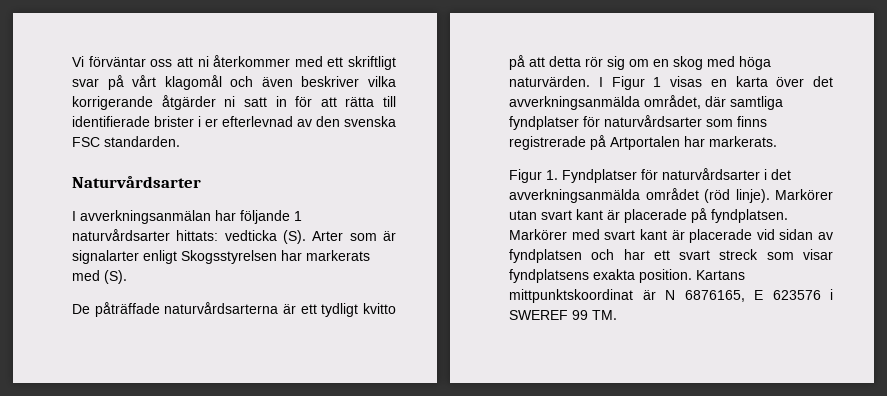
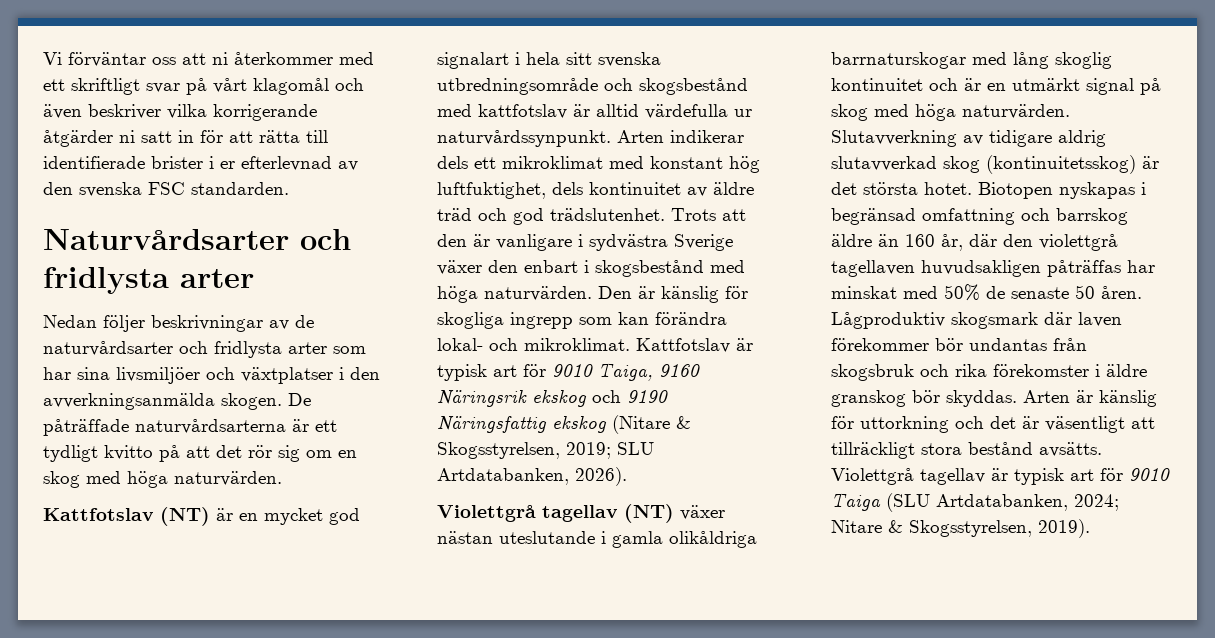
[72,210,302,224] [72,229,396,244] [72,250,370,264] [72,270,127,284] // I avverkningsanmälan har följande 1 naturvårdsarter hittats: vedticka (S). Arter som är signalarter enligt Skogsstyrelsen har markerats med (S). // -> [300,229,351,250] [43,267,254,294] [43,315,314,332] [43,341,366,358] [43,367,380,384] [43,393,282,410] och fridlysta arter // Nedan följer beskrivningar av de naturvårdsarter och fridlysta arter som har sina livsmiljöer och växtplatser i den avverkningsanmälda skogen.
[549,56,581,67] detta -> [216,445,242,458] det
[598,76,833,90] [509,95,783,110] [509,115,767,130] [509,135,777,150] [509,168,791,183] [509,188,833,203] [509,208,788,223] [509,229,833,243] [509,249,833,263] [509,269,745,283] [509,289,833,303] [509,310,617,320] I Figur 1 visas en karta över det avverkningsanmälda området, där samtliga fyndplatser för naturvårdsarter som finns registrerade på Artportalen har markerats. // Figur 1. Fyndplatser för naturvårdsarter i det avverkningsanmälda området (röd linje). Markörer utan svart kant är placerade på fyndplatsen. Markörer med svart kant är placerade vid sidan av fyndplatsen och har ett svart streck som visar fyndplatsens exakta position. Kartans mittpunktskoordinat är N 6876165, E 623576 i SWEREF 99 TM. -> [43,507,360,526] [437,52,661,69] [437,78,748,95] [437,104,752,119] [437,130,744,147] [437,156,760,173] [437,182,754,199] [437,208,746,225] [437,234,733,251] [437,260,745,277] [437,286,748,303] [437,312,727,329] [437,338,753,353] [437,363,700,381] [437,390,668,407] [437,415,691,434] [437,442,654,459] [437,467,627,486] [437,504,725,523] [437,531,757,548] [831,52,1112,69] [831,78,1161,95] [831,104,1070,121] [831,130,1106,147] [831,155,1159,174] [831,182,1146,199] [831,208,1128,225] [831,234,1118,251] [831,260,1155,277] [831,284,1142,301] [831,312,1122,329] [831,338,1087,351] [831,364,1147,381] [831,390,1157,407] [831,416,1155,433] [831,442,1102,459] [831,468,1170,485] [831,493,1119,512] [831,519,1090,538] // Kattfotslav (NT) är en mycket god signalart i hela sitt svenska utbredningsområde och skogsbestånd med kattfotslav är alltid värdefulla ur naturvårdssynpunkt. Arten indikerar dels ett mikroklimat med konstant hög luftfuktighet, dels kontinuitet av äldre träd och god trädslutenhet. Trots att den är vanligare i sydvästra Sverige växer den enbart i skogsbestånd med höga naturvärden. Den är känslig för skogliga ingrepp som kan förändra lokal- och mikroklimat. Kattfotslav är typisk art för 9010 Taiga, 9160 Näringsrik ekskog och 9190 Näringsfattig ekskog (Nitare & Skogsstyrelsen, 2019; SLU Artdatabanken, 2026). // Violettgrå tagellav (NT) växer nästan uteslutande i gamla olikåldriga barrnaturskogar med lång skoglig kontinuitet och är en utmärkt signal på skog med höga naturvärden. Slutavverkning av tidigare aldrig slutavverkad skog (kontinuitetsskog) är det största hotet. Biotopen nyskapas i begränsad omfattning och barrskog äldre än 160 år, där den violettgrå tagellaven huvudsakligen påträffas har minskat med 50% de senaste 50 åren. Lågproduktiv skogsmark där laven förekommer bör undantas från skogsbruk och rika förekomster i äldre granskog bör skyddas. Arten är känslig för uttorkning och det är väsentligt att tillräckligt stora bestånd avsätts. Violettgrå tagellav är typisk art för 9010 Taiga (SLU Artdatabanken, 2024; Nitare & Skogsstyrelsen, 2019).

